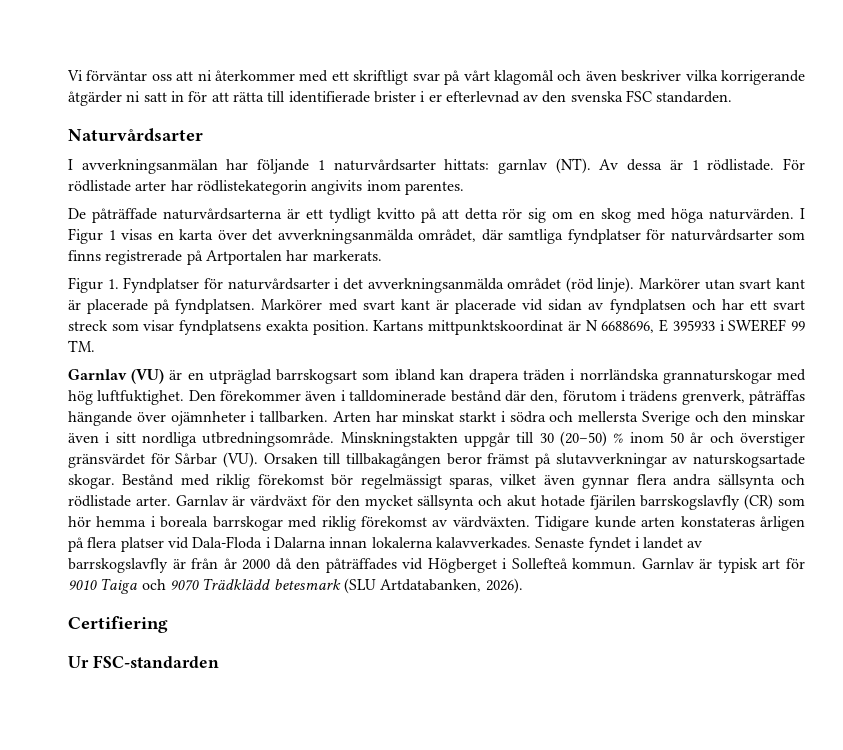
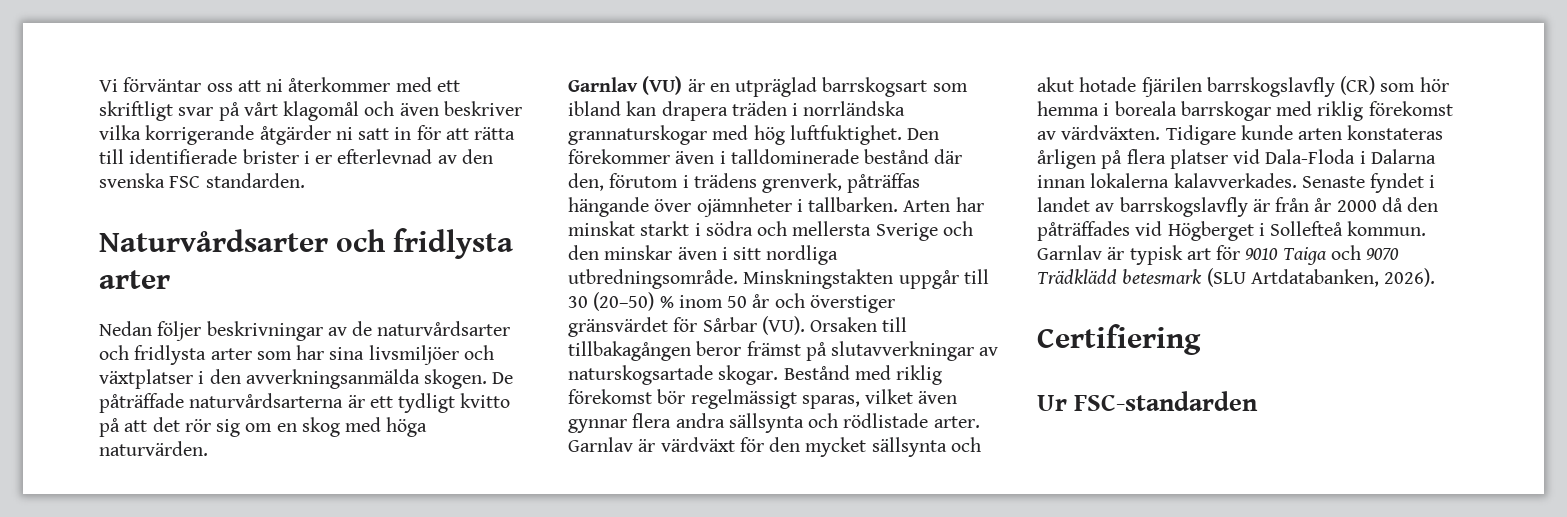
[68,158,805,174] [68,180,464,195] // I avverkningsanmälan har följande 1 naturvårdsarter hittats: garnlav (NT). Av dessa är 1 rödlistade. För rödlistade arter har rödlistekategorin angivits inom parentes. // -> [336,228,514,259] [99,270,170,289] [99,321,511,341] [99,345,494,365] [99,369,488,389] och fridlysta arter // Nedan följer beskrivningar av de naturvårdsarter och fridlysta arter som har sina livsmiljöer och växtplatser i den avverkningsanmälda skogen.
[464,208,498,220] detta -> [152,417,180,432] det
[800,208,806,219] [68,228,805,244] [68,250,382,265] [68,277,805,293] [68,299,806,314] [68,319,806,335] [68,340,95,352] I Figur 1 visas en karta över det avverkningsanmälda området, där samtliga fyndplatser för naturvårdsarter som finns registrerade på Artportalen har markerats. // Figur 1. Fyndplatser för naturvårdsarter i det avverkningsanmälda området (röd linje). Markörer utan svart kant är placerade på fyndplatsen. Markörer med svart kant är placerade vid sidan av fyndplatsen och har ett svart streck som visar fyndplatsens exakta position. Kartans mittpunktskoordinat är N 6688696, E 395933 i SWEREF 99 TM. -> (208, 448) none

